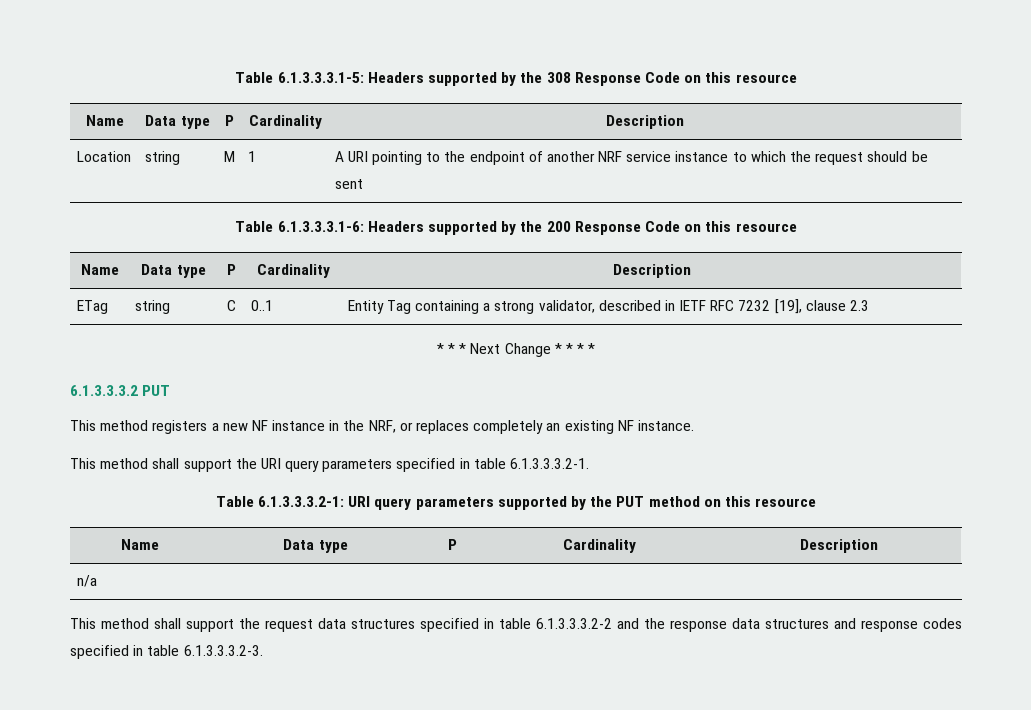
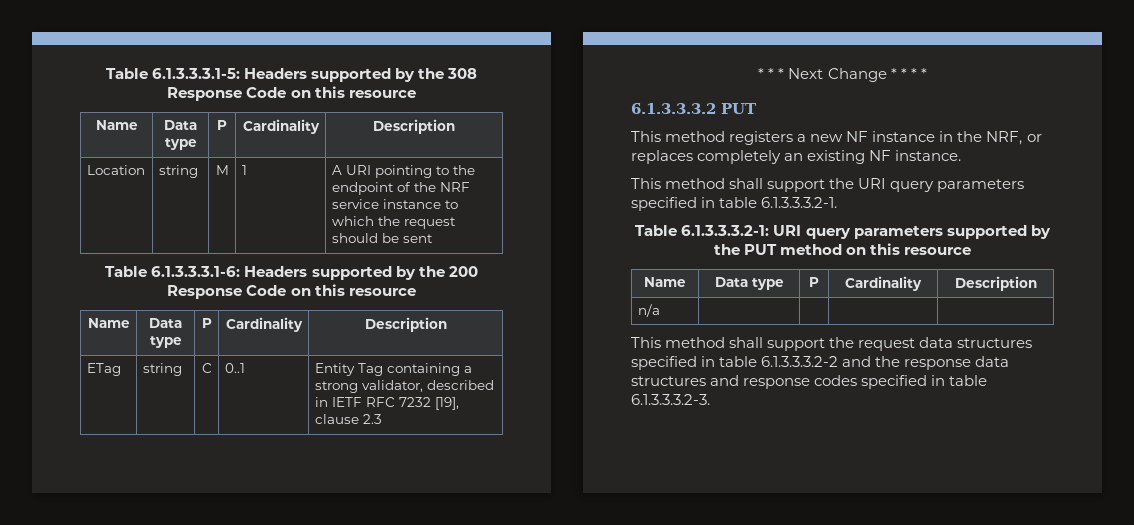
[546,151,595,162] another -> [413,182,436,192] the

